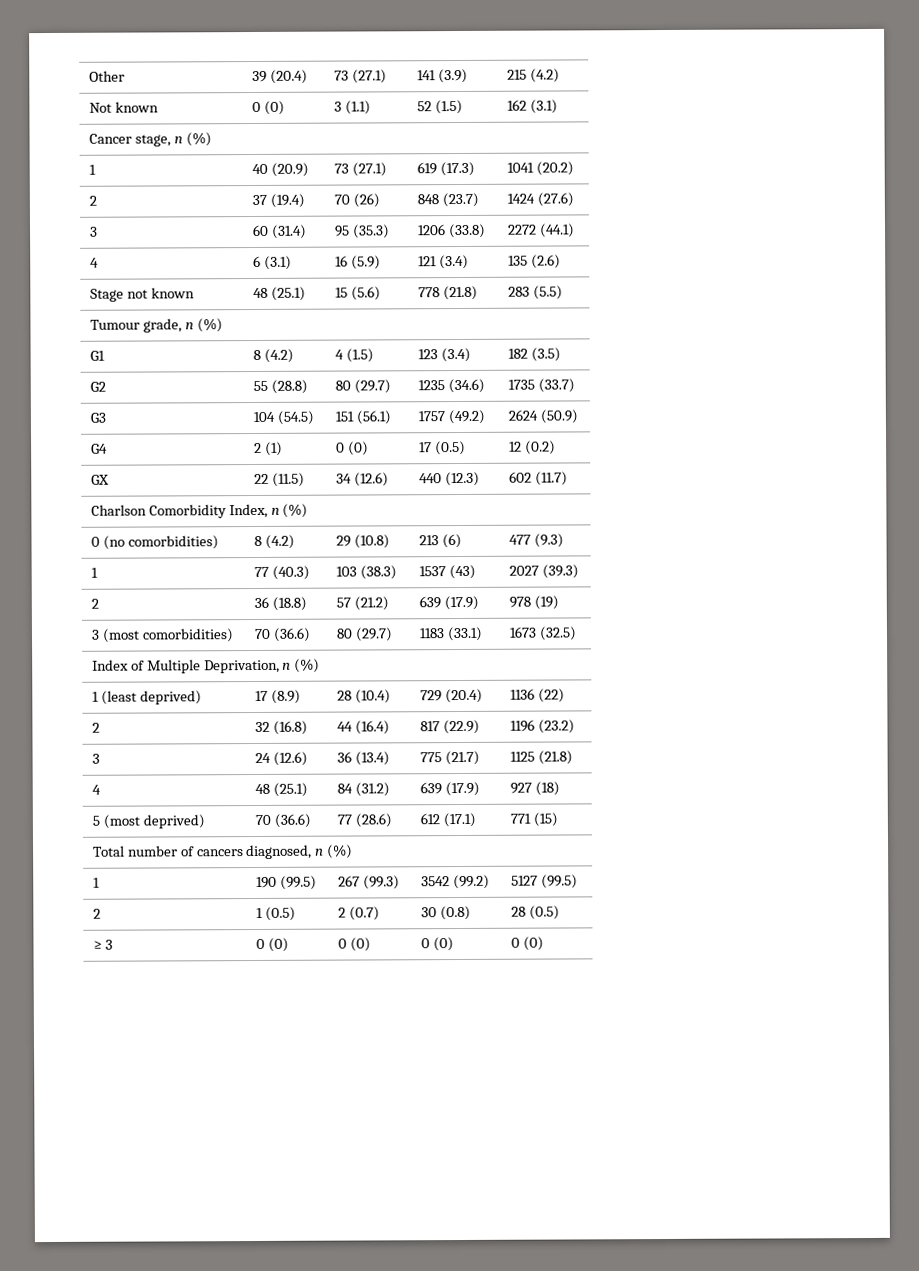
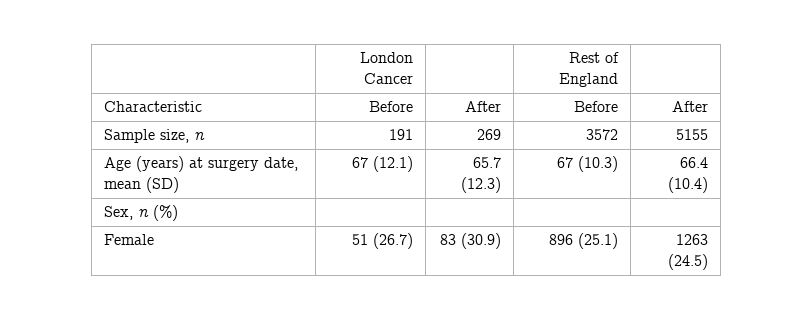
[88,70,125,82] [251,69,308,84] [333,69,387,84] [416,68,468,84] [506,68,560,83] [88,101,159,113] [251,100,285,115] [333,100,371,115] [416,99,463,115] [506,99,558,114] [88,132,212,147] [88,164,96,175] [251,162,309,177] [333,162,387,177] [416,161,475,177] [506,161,574,176] [88,195,97,206] [251,193,305,208] [333,193,380,208] [416,192,479,208] [506,192,574,207] [88,226,98,237] [251,224,307,239] [333,224,390,239] [416,223,486,239] [506,223,575,238] [89,257,99,268] [252,255,292,270] [334,255,381,270] [417,254,469,270] [507,254,561,269] [89,287,195,302] [252,286,306,301] [334,286,381,301] [417,285,478,301] [507,285,563,300] [89,318,223,333] [89,350,105,361] [252,348,294,363] [334,348,374,363] [417,347,471,363] [507,347,561,362] [89,381,106,392] [252,379,308,394] [334,379,391,394] [417,378,485,394] [507,378,575,393] [89,412,106,423] [252,410,314,425] [334,410,391,425] [417,409,485,425] [507,409,578,424] [90,443,108,454] [253,441,283,456] [335,441,369,456] [418,440,466,456] [508,440,556,455] [90,474,109,485] [253,472,305,487] [335,472,389,487] [418,471,480,487] [508,471,568,486] [90,503,309,519] [90,535,219,550] [253,534,295,549] [335,534,390,549] [418,533,462,549] [508,533,564,548] [90,567,98,578] [253,565,310,580] [335,565,397,580] [418,564,476,580] [508,564,579,579] [90,598,99,609] [253,596,307,611] [335,596,389,611] [418,595,479,611] [508,595,559,610] [90,628,234,643] [253,627,311,642] [335,627,393,642] [418,626,483,642] [508,626,577,641] [91,658,321,674] [91,690,202,705] [254,689,301,704] [336,689,391,704] [419,688,483,704] [509,688,565,703] [91,722,100,733] [254,720,308,735] [336,720,390,735] [419,719,480,735] [509,719,575,734] [91,753,100,764] [254,751,308,766] [336,751,390,766] [419,750,480,766] [509,750,573,765] [91,784,101,795] [254,782,308,797] [336,782,390,797] [419,781,480,797] [509,781,560,796] [91,814,205,829] [254,813,311,828] [336,813,392,828] [419,812,476,828] [509,812,558,827] [92,844,354,860] [92,877,100,888] [255,875,317,890] [337,875,400,890] [420,874,490,890] [510,874,578,889] [92,908,101,919] [255,906,296,921] [337,906,380,921] [420,905,471,921] [510,905,560,920] [92,939,113,950] [255,937,289,952] [337,937,371,952] [420,937,454,952] [510,936,544,951] Other | 39 (20.4) | 73 (27.1) | 141 (3.9) | 215 (4.2) // Not known | 0 (0) | 3 (1.1) | 52 (1.5) | 162 (3.1) // Cancer stage, n (%) // 1 | 40 (20.9) | 73 (27.1) | 619 (17.3) | 1041 (20.2) // 2 | 37 (19.4) | 70 (26) | 848 (23.7) | 1424 (27.6) // 3 | 60 (31.4) | 95 (35.3) | 1206 (33.8) | 2272 (44.1) // 4 | 6 (3.1) | 16 (5.9) | 121 (3.4) | 135 (2.6) // Stage not known | 48 (25.1) | 15 (5.6) | 778 (21.8) | 283 (5.5) // Tumour grade, n (%) // G1 | 8 (4.2) | 4 (1.5) | 123 (3.4) | 182 (3.5) // G2 | 55 (28.8) | 80 (29.7) | 1235 (34.6) | 1735 (33.7) // G3 | 104 (54.5) | 151 (56.1) | 1757 (49.2) | 2624 (50.9) // G4 | 2 (1) | 0 (0) | 17 (0.5) | 12 (0.2) // GX | 22 (11.5) | 34 (12.6) | 440 (12.3) | 602 (11.7) // Charlson Comorbidity Index, n (%) // 0 (no comorbidities) | 8 (4.2) | 29 (10.8) | 213 (6) | 477 (9.3) // 1 | 77 (40.3) | 103 (38.3) | 1537 (43) | 2027 (39.3) // 2 | 36 (18.8) | 57 (21.2) | 639 (17.9) | 978 (19) // 3 (most comorbidities) | 70 (36.6) | 80 (29.7) | 1183 (33.1) | 1673 (32.5) // Index of Multiple Deprivation, n (%) // 1 (least deprived) | 17 (8.9) | 28 (10.4) | 729 (20.4) | 1136 (22) // 2 | 32 (16.8) | 44 (16.4) | 817 (22.9) | 1196 (23.2) // 3 | 24 (12.6) | 36 (13.4) | 775 (21.7) | 1125 (21.8) // 4 | 48 (25.1) | 84 (31.2) | 639 (17.9) | 927 (18) // 5 (most deprived) | 70 (36.6) | 77 (28.6) | 612 (17.1) | 771 (15) // Total number of cancers diagnosed, n (%) // 1 | 190 (99.5) | 267 (99.3) | 3542 (99.2) | 5127 (99.5) // 2 | 1 (0.5) | 2 (0.7) | 30 (0.8) | 28 (0.5) // ≥ 3 | 0 (0) | 0 (0) | 0 (0) | 0 (0) -> [359,52,413,63] [363,73,413,84] [568,52,619,63] [558,73,618,87] [104,101,203,112] [368,101,413,112] [464,101,501,112] [573,101,618,112] [671,101,708,112] [104,129,206,143] [388,129,413,140] [476,129,501,140] [585,129,618,140] [675,129,708,140] [104,156,299,172] [104,177,180,193] [351,156,413,172] [472,157,501,168] [460,177,501,193] [556,156,618,172] [679,157,708,168] [667,177,708,193] [104,205,179,221] [104,234,155,245] [351,233,413,249] [439,233,501,249] [548,233,618,249] [675,234,708,245] [667,254,708,270] | London Cancer | | Rest of England | // Characteristic | Before | After | Before | After // Sample size, n | 191 | 269 | 3572 | 5155 // Age (years) at surgery date, mean (SD) | 67 (12.1) | 65.7 (12.3) | 67 (10.3) | 66.4 (10.4) // Sex, n (%) | | | | // Female | 51 (26.7) | 83 (30.9) | 896 (25.1) | 1263 (24.5)

